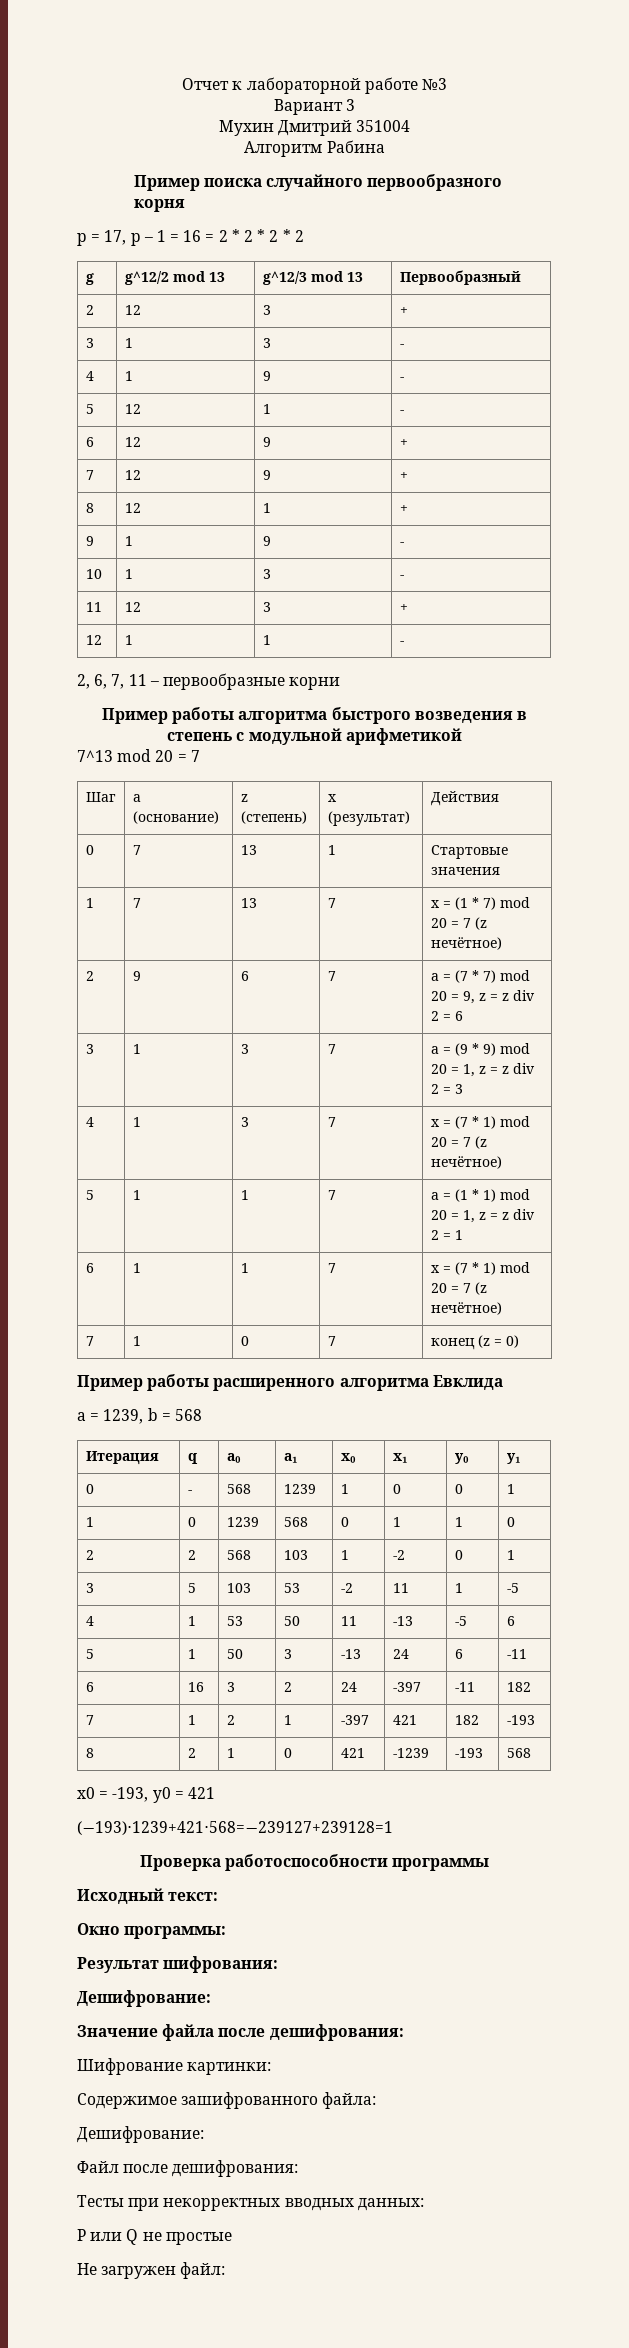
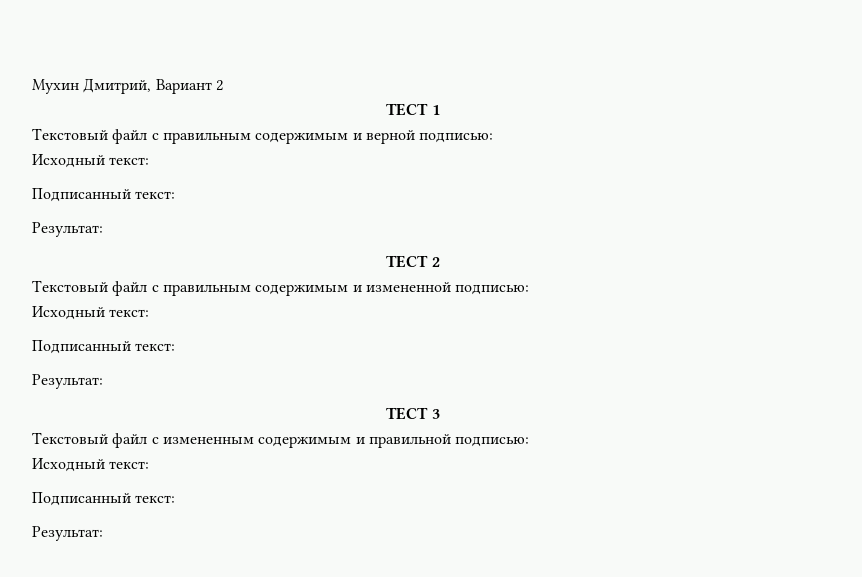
[182,77,447,94] [273,99,356,115] [218,120,411,136] [244,140,385,157] [133,174,503,191] [133,199,185,212] [77,229,304,246] [85,273,94,285] [124,271,225,285] [262,271,363,285] [399,270,521,285] [85,305,94,315] [124,305,141,315] [262,305,271,315] [399,307,408,315] [85,338,94,348] [124,338,133,348] [262,338,271,348] [399,344,404,348] [85,371,94,381] [124,371,133,381] [262,371,271,381] [399,377,404,381] [85,404,94,414] [124,404,141,414] [262,404,271,414] [399,410,404,414] [85,437,94,447] [124,437,141,447] [262,437,271,447] [399,439,408,447] [85,470,94,480] [124,470,141,480] [262,470,271,480] [399,472,408,480] [85,503,94,513] [124,503,141,513] [262,503,271,513] [399,505,408,513] [85,536,94,546] [124,536,133,546] [262,536,271,546] [399,542,404,546] [85,569,102,579] [124,569,133,579] [262,569,271,579] [399,575,404,579] [85,602,102,612] [124,602,141,612] [262,602,271,612] [399,604,408,612] [85,635,102,645] [124,635,133,645] [262,635,271,645] [399,641,404,645] [77,673,341,690] [102,707,527,724] [167,728,462,745] [77,749,200,762] [85,792,116,802] [132,794,141,802] [132,811,219,824] [240,794,248,802] [240,811,307,824] [327,794,337,802] [327,811,410,826] [430,791,499,806] [85,845,94,855] [132,845,141,855] [240,845,257,855] [327,845,336,855] [430,845,508,859] [430,867,500,875] [85,898,94,908] [132,898,141,908] [240,898,257,908] [327,898,336,908] [430,897,530,910] [430,917,487,930] [430,937,502,950] [85,971,94,981] [132,971,141,981] [240,971,249,981] [327,971,336,981] [430,970,530,983] [430,990,535,1004] [430,1011,463,1021] [85,1044,94,1054] [132,1044,141,1054] [240,1044,249,1054] [327,1044,336,1054] [430,1043,530,1056] [430,1063,535,1077] [430,1084,463,1094] [85,1117,94,1127] [132,1117,141,1127] [240,1117,249,1127] [327,1117,336,1127] [430,1116,530,1129] [430,1136,487,1149] [430,1156,502,1169] [85,1190,94,1200] [132,1190,141,1200] [240,1190,249,1200] [327,1190,336,1200] [430,1189,530,1202] [430,1209,535,1223] [430,1230,463,1240] [85,1263,94,1273] [132,1263,141,1273] [240,1263,249,1273] [327,1263,336,1273] [430,1262,530,1275] [430,1282,487,1295] [430,1302,502,1315] [85,1336,94,1346] [132,1336,141,1346] [240,1336,249,1346] [327,1336,336,1346] [430,1335,519,1350] [77,1374,503,1391] [77,1408,202,1424] [85,1451,159,1465] [187,1453,198,1464] [226,1453,241,1463] [283,1453,298,1463] [340,1453,356,1463] [392,1453,408,1463] [454,1453,469,1464] [506,1453,521,1464] [85,1484,94,1494] [187,1490,192,1494] [226,1484,251,1494] [283,1484,316,1494] [340,1484,349,1494] [392,1484,401,1494] [454,1484,463,1494] [506,1484,515,1494] [85,1517,94,1527] [187,1517,196,1527] [226,1517,259,1527] [283,1517,308,1527] [340,1517,349,1527] [392,1517,401,1527] [454,1517,463,1527] [506,1517,515,1527] [85,1550,94,1560] [187,1550,196,1560] [226,1550,251,1560] [283,1550,308,1560] [340,1550,349,1560] [392,1550,405,1560] [454,1550,463,1560] [506,1550,515,1560] [85,1583,94,1593] [187,1583,196,1593] [226,1583,251,1593] [283,1583,300,1593] [340,1583,353,1593] [392,1583,409,1593] [454,1583,463,1593] [506,1583,519,1593] [85,1616,94,1626] [187,1616,196,1626] [226,1616,243,1626] [283,1616,300,1626] [340,1616,357,1626] [392,1616,413,1626] [454,1616,467,1626] [506,1616,515,1626] [85,1649,94,1659] [187,1649,196,1659] [226,1649,243,1659] [283,1649,292,1659] [340,1649,361,1659] [392,1649,409,1659] [454,1649,463,1659] [506,1649,527,1659] [85,1682,94,1692] [187,1682,204,1692] [226,1682,235,1692] [283,1682,292,1692] [340,1682,357,1692] [392,1682,421,1692] [454,1682,475,1692] [506,1682,531,1692] [85,1715,94,1725] [187,1715,196,1725] [226,1715,235,1725] [283,1715,292,1725] [340,1715,369,1725] [392,1715,417,1725] [454,1715,479,1725] [506,1715,535,1725] [85,1748,94,1758] [187,1748,196,1758] [226,1748,235,1758] [283,1748,292,1758] [340,1748,365,1758] [392,1748,429,1758] [454,1748,483,1758] [506,1748,531,1758] [77,1787,215,1803] [77,1821,393,1835] [139,1854,490,1871] [77,1888,219,1904] [77,1923,227,1939] [77,1956,279,1973] [77,1990,211,2007] [77,2024,404,2041] [77,2058,272,2075] [77,2092,377,2109] [77,2126,204,2143] [77,2160,299,2177] [77,2195,424,2211] [77,2229,232,2245] [77,2262,226,2279] Отчет к лабораторной работе №3 // Вариант 3 // Мухин Дмитрий 351004 // Алгоритм Рабина // Пример поиска случайного первообразного корня // p = 17, p – 1 = 16 = 2 * 2 * 2 * 2 // g | g^12/2 mod 13 | g^12/3 mod 13 | Первообразный // 2 | 12 | 3 | + // 3 | 1 | 3 | - // 4 | 1 | 9 | - // 5 | 12 | 1 | - // 6 | 12 | 9 | + // 7 | 12 | 9 | + // 8 | 12 | 1 | + // 9 | 1 | 9 | - // 10 | 1 | 3 | - // 11 | 12 | 3 | + // 12 | 1 | 1 | - // 2, 6, 7, 11 – первообразные корни // Пример работы алгоритма быстрого возведения в степень с модульной арифметикой // 7^13 mod 20 = 7 // Шаг | a (основание) | z (степень) | x (результат) | Действия // 0 | 7 | 13 | 1 | Стартовые значения // 1 | 7 | 13 | 7 | x = (1 * 7) mod 20 = 7 (z нечётное) // 2 | 9 | 6 | 7 | a = (7 * 7) mod 20 = 9, z = z div 2 = 6 // 3 | 1 | 3 | 7 | a = (9 * 9) mod 20 = 1, z = z div 2 = 3 // 4 | 1 | 3 | 7 | x = (7 * 1) mod 20 = 7 (z нечётное) // 5 | 1 | 1 | 7 | a = (1 * 1) mod 20 = 1, z = z div 2 = 1 // 6 | 1 | 1 | 7 | x = (7 * 1) mod 20 = 7 (z нечётное) // 7 | 1 | 0 | 7 | конец (z = 0) // Пример работы расширенного алгоритма Евклида // a = 1239, b = 568 // Итерация | q | a₀ | a₁ | x₀ | x₁ | y₀ | y₁ // 0 | - | 568 | 1239 | 1 | 0 | 0 | 1 // 1 | 0 | 1239 | 568 | 0 | 1 | 1 | 0 // 2 | 2 | 568 | 103 | 1 | -2 | 0 | 1 // 3 | 5 | 103 | 53 | -2 | 11 | 1 | -5 // 4 | 1 | 53 | 50 | 11 | -13 | -5 | 6 // 5 | 1 | 50 | 3 | -13 | 24 | 6 | -11 // 6 | 16 | 3 | 2 | 24 | -397 | -11 | 182 // 7 | 1 | 2 | 1 | -397 | 421 | 182 | -193 // 8 | 2 | 1 | 0 | 421 | -1239 | -193 | 568 // x0 = -193, y0 = 421 // (−193)⋅1239+421⋅568=−239127+239128=1 // Проверка работоспособности программы // Исходный текст: // Окно программы: // Результат шифрования: // Дешифрование: // Значение файла после дешифрования: // Шифрование картинки: // Содержимое зашифрованного файла: // Дешифрование: // Файл после дешифрования: // Тесты при некорректных вводных данных: // P или Q не простые // Не загружен файл: -> [32,78,223,94] [386,103,440,116] [32,128,494,144] [32,154,150,168] [32,188,176,202] [32,222,103,237] [386,255,440,268] [32,280,530,296] [32,306,150,320] [32,340,176,354] [32,374,103,389] [386,407,440,420] [32,432,530,448] [32,458,150,472] [32,492,176,506] [32,526,103,541] Мухин Дмитрий, Вариант 2 // ТЕСТ 1 // Текстовый файл с правильным содержимым и верной подписью: // Исходный текст: // Подписанный текст: // Результат: // ТЕСТ 2 // Текстовый файл с правильным содержимым и измененной подписью: // Исходный текст: // Подписанный текст: // Результат: // ТЕСТ 3 // Текстовый файл с измененным содержимым и правильной подписью: // Исходный текст: // Подписанный текст: // Результат:

